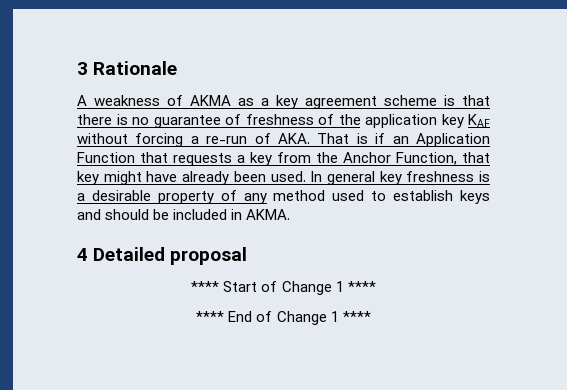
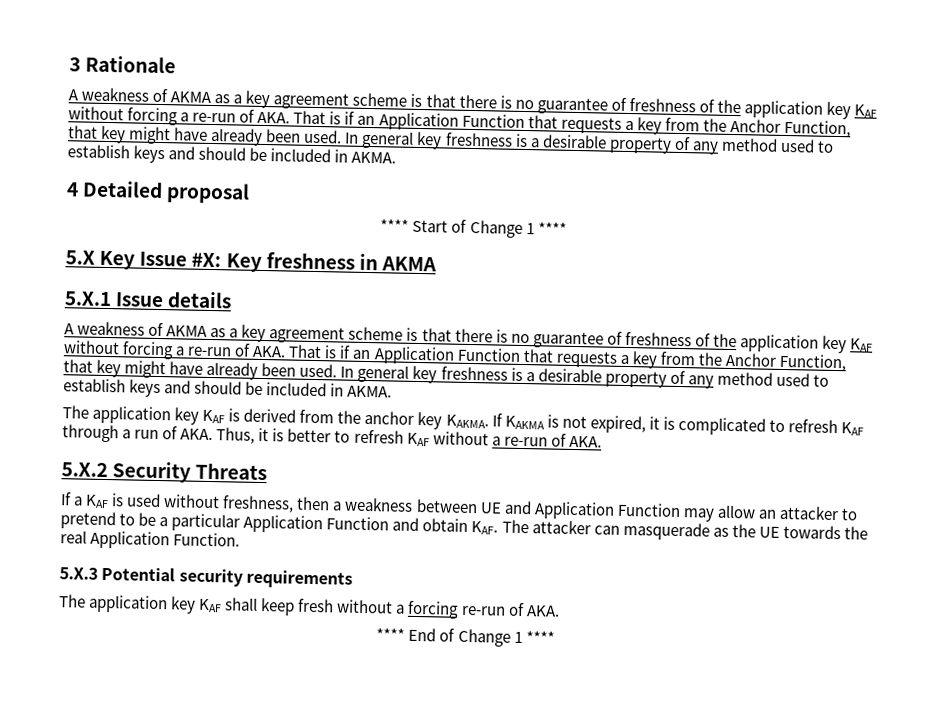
(376, 286) none -> [65,250,437,272] [64,291,233,309] [64,321,874,354] [63,340,847,372] [63,359,829,389] [63,378,393,398] [62,405,865,436] [62,424,602,448] [61,461,268,483] [60,492,858,522] [60,511,868,541] [60,530,241,550] [59,566,353,589] [59,594,560,619] // 5.X Key Issue #X: Key freshness in AKMA // 5.X.1 Issue details // A weakness of AKMA as a key agreement scheme is that there is no guarantee of freshness of the application key KAF without forcing a re-run of AKA. That is if an Application Function that requests a key from the Anchor Function, that key might have already been used. In general key freshness is a desirable property of any method used to establish keys and should be included in AKMA. // The application key KAF is derived from the anchor key KAKMA. If KAKMA is not expired, it is complicated to refresh KAF through a run of AKA. Thus, it is better to refresh KAF without a re-run of AKA. // 5.X.2 Security Threats // If a KAF is used without freshness, then a weakness between UE and Application Function may allow an attacker to pretend to be a particular Application Function and obtain KAF. The attacker can masquerade as the UE towards the real Application Function. // 5.X.3 Potential security requirements // The application key KAF shall keep fresh without a forcing re-run of AKA.

